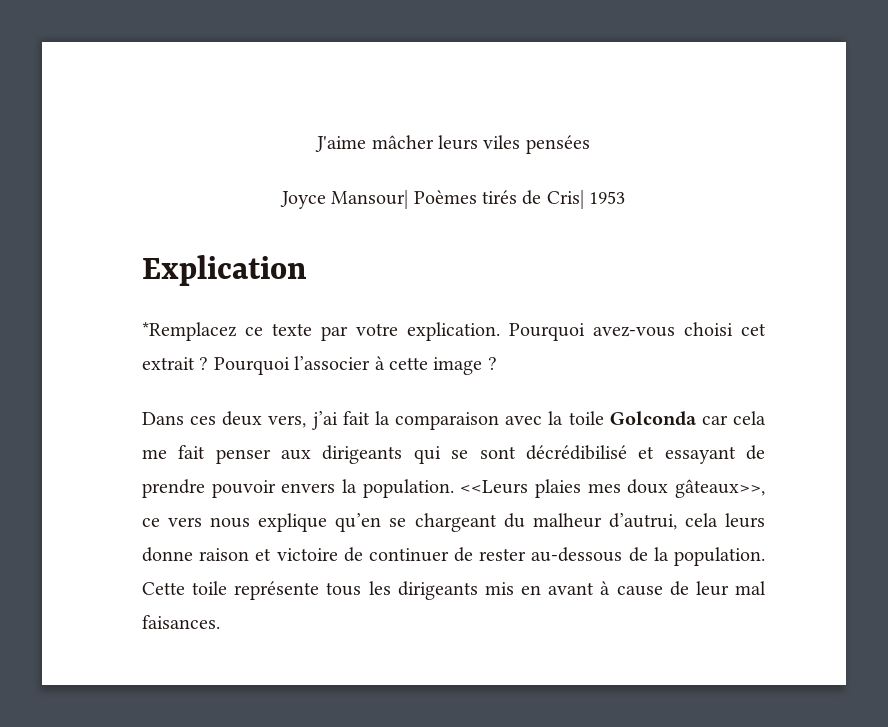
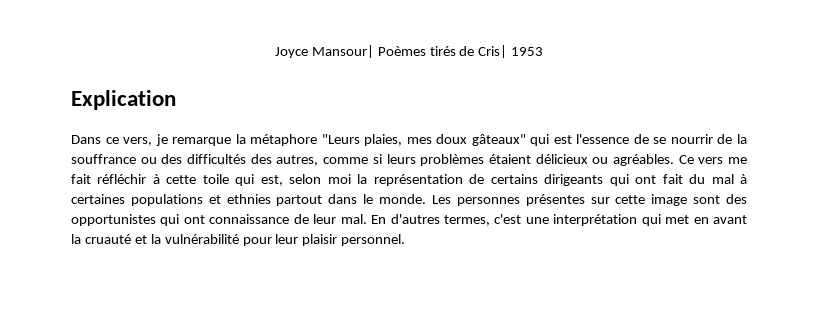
[315,135,590,154] J'aime mâcher leurs viles pensées // -> (274, 52) none
[142,322,766,341] [142,356,497,375] [142,411,766,430] [142,445,766,464] [142,479,765,498] [142,513,766,532] [142,547,765,566] [142,581,766,600] [142,615,220,629] *Remplacez ce texte par votre explication. Pourquoi avez-vous choisi cet extrait ? Pourquoi l’associer à cette image ? // Dans ces deux vers, j’ai fait la comparaison avec la toile Golconda car cela me fait penser aux dirigeants qui se sont décrédibilisé et essayant de prendre pouvoir envers la population. <<Leurs plaies mes doux gâteaux>>, ce vers nous explique qu’en se chargeant du malheur d’autrui, cela leurs donne raison et victoire de continuer de rester au-dessous de la population. Cette toile représente tous les dirigeants mis en avant à cause de leur mal faisances. -> [71,134,747,146] [71,154,747,166] [71,174,748,186] [71,194,748,206] [71,214,747,226] [71,234,406,246] Dans ce vers, je remarque la métaphore "Leurs plaies, mes doux gâteaux" qui est l'essence de se nourrir de la souffrance ou des difficultés des autres, comme si leurs problèmes étaient délicieux ou agréables. Ce vers me fait réfléchir à cette toile qui est, selon moi la représentation de certains dirigeants qui ont fait du mal à certaines populations et ethnies partout dans le monde. Les personnes présentes sur cette image sont des opportunistes qui ont connaissance de leur mal. En d'autres termes, c'est une interprétation qui met en avant la cruauté et la vulnérabilité pour leur plaisir personnel.

